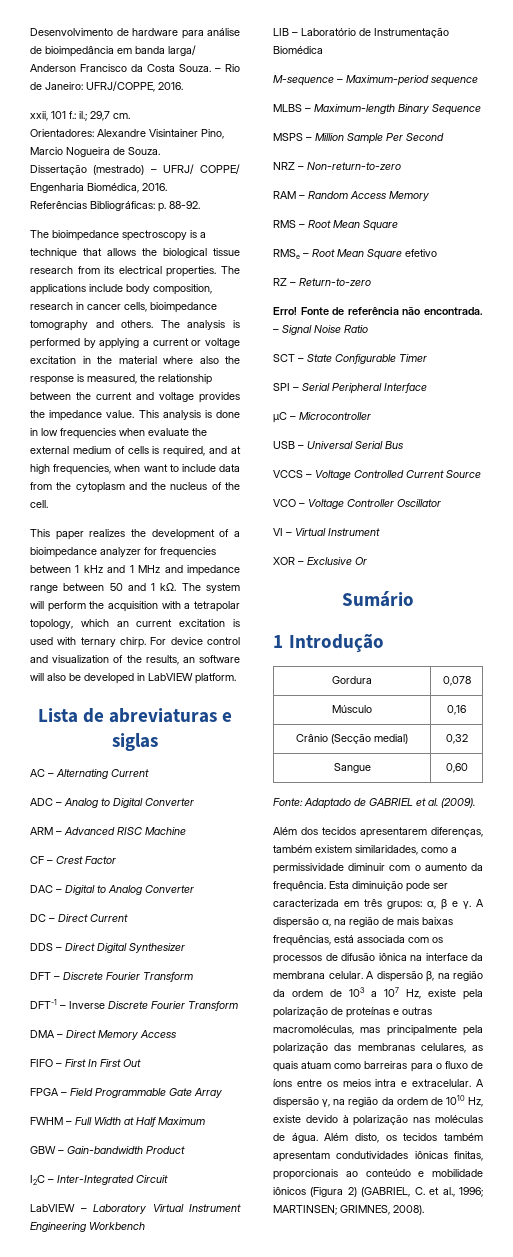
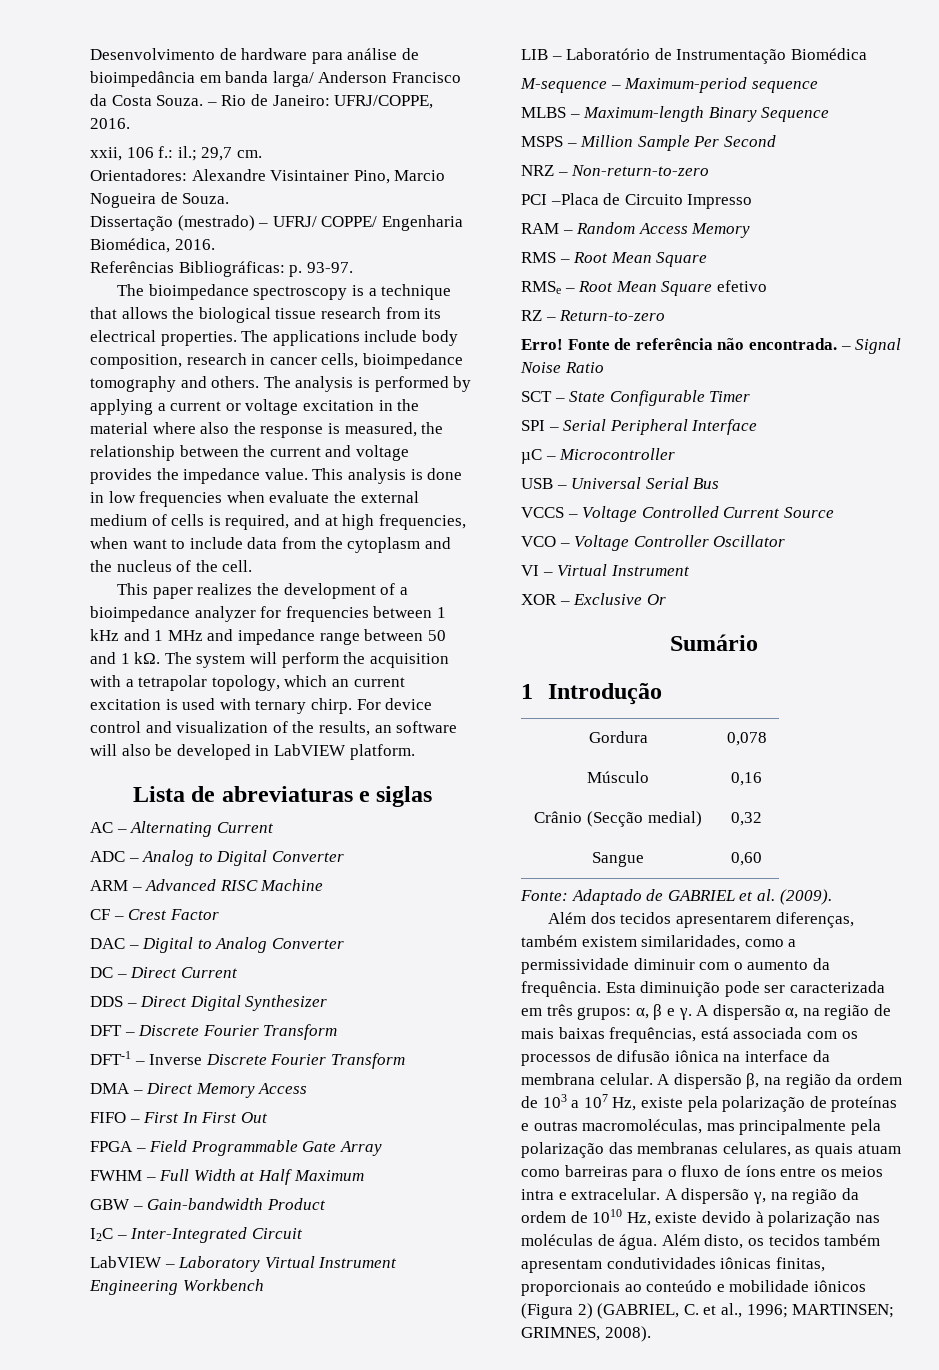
[51,111,66,119] 101 -> [126,147,154,158] 106
[169,201,200,209] 88-92. -> [306,262,353,273] 93-97.
(401, 166) none -> [521,193,753,209] // PCI –Placa de Circuito Impresso

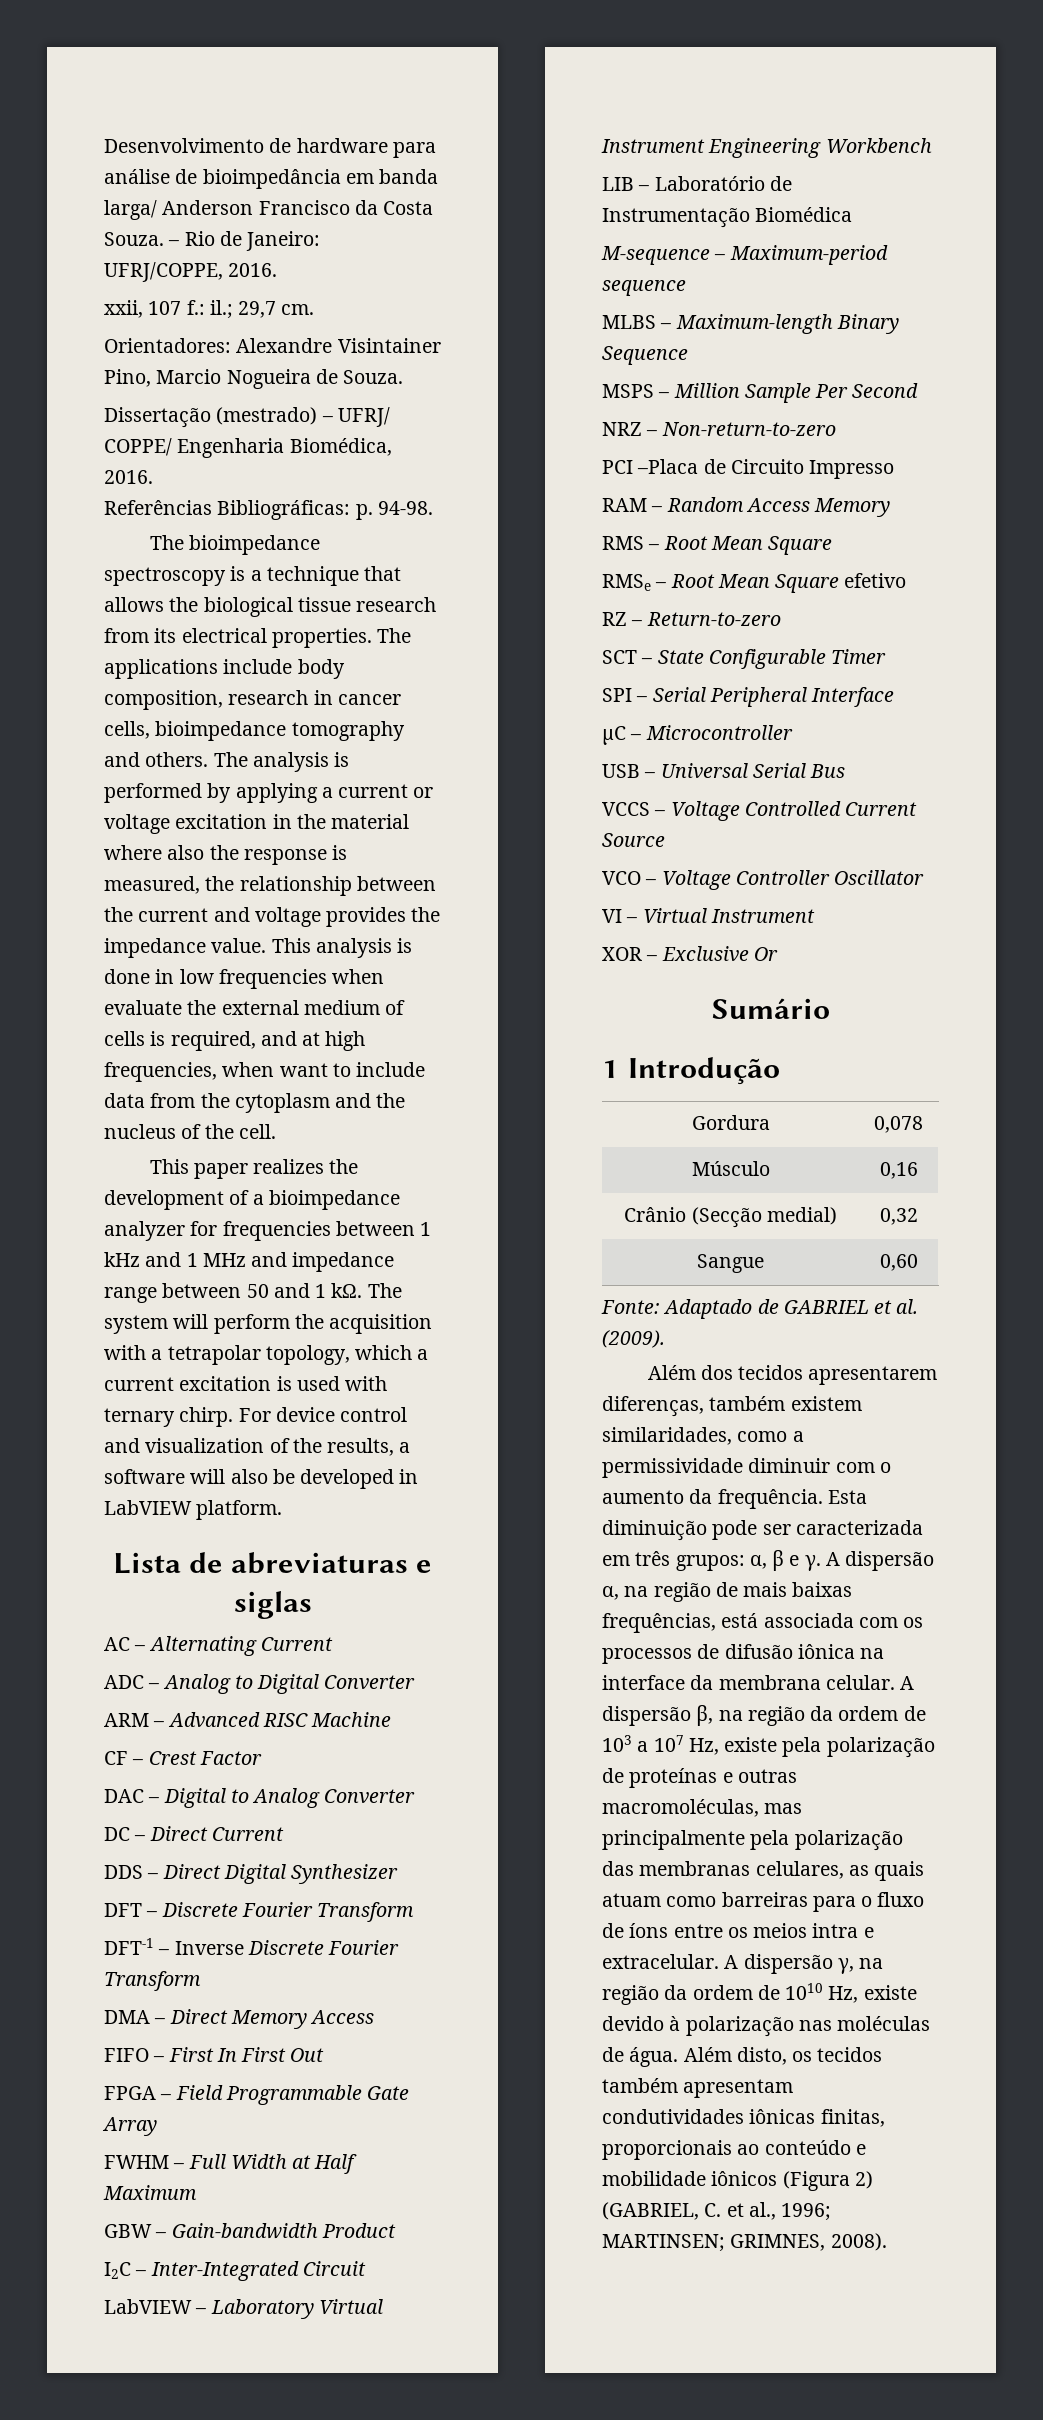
[126,147,154,158] 106 -> [148,301,182,315] 107
[306,262,353,273] 93-97. -> [377,501,433,515] 94-98.
[331,679,349,687] an -> [417,1349,429,1360] a
[374,725,392,733] an -> [399,1442,411,1453] a
[521,338,902,354] [520,362,604,373] // Erro! Fonte de referência não encontrada. – Signal Noise Ratio -> (781, 619) none

